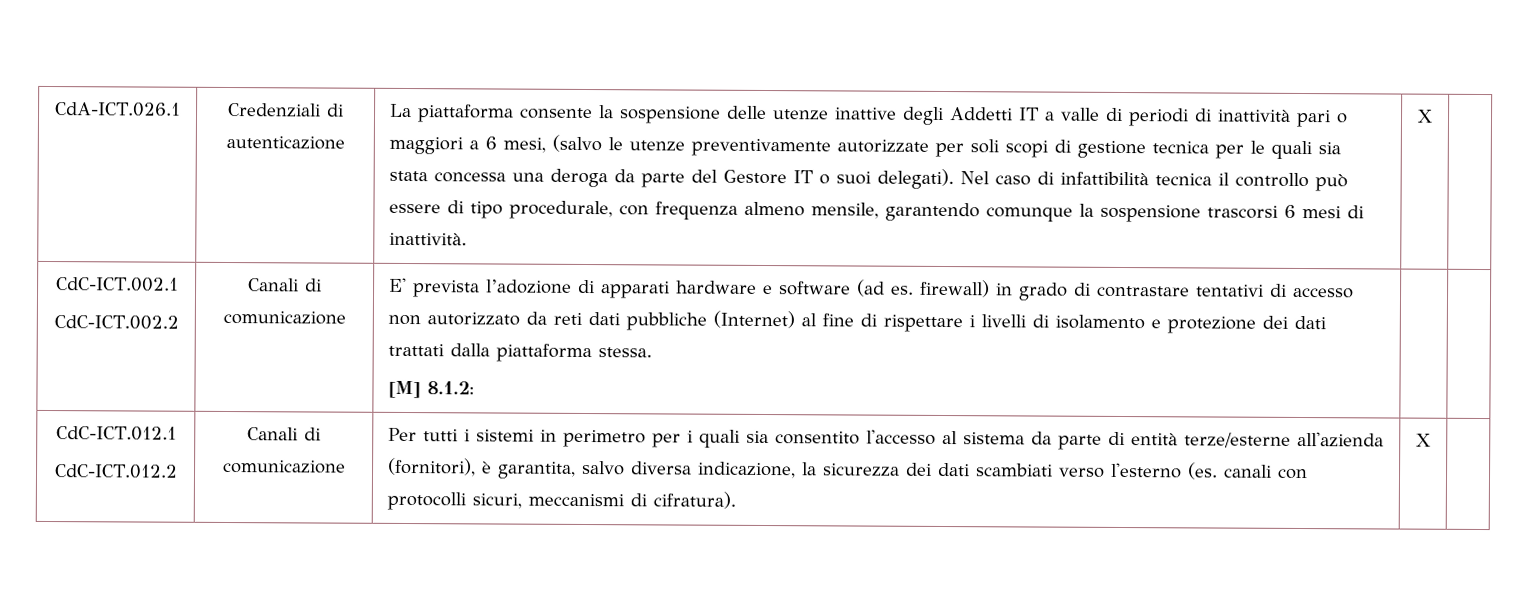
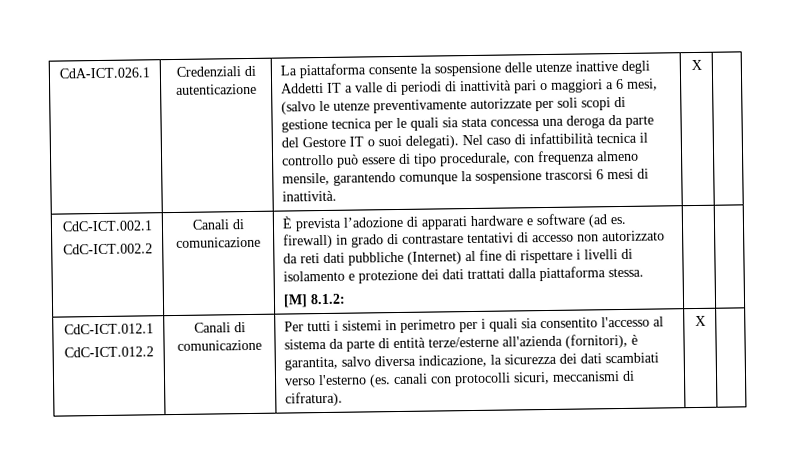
[389,277,408,293] E' -> [282,216,293,229] È

